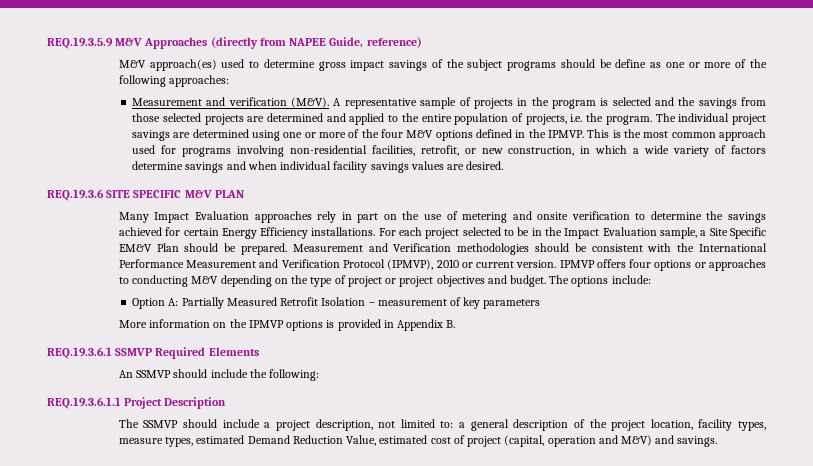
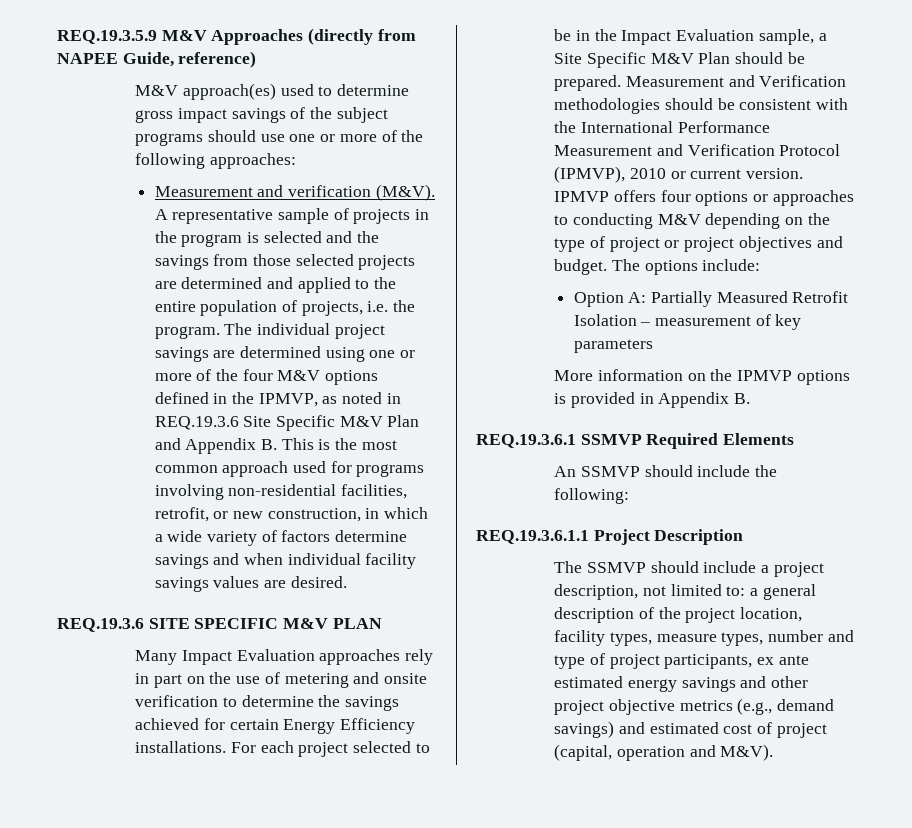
[599,59,662,68] be define as -> [260,134,285,142] use
[548,130,585,138] IPMVP. -> [258,392,401,407] [154,415,420,431] [154,438,277,454] IPMVP, as noted in REQ.19.3.6 Site Specific M&V Plan and Appendix B.
[118,244,152,252] EM&V -> [650,53,694,64] M&V
[196,435,377,446] estimated Demand Reduction Value, -> [768,630,854,642] [554,653,809,669] [554,676,809,692] [554,698,835,715] [554,721,645,738] number and type of project participants, ex ante estimated energy savings and other project objective metrics (e.g., demand savings) and
[620,435,718,447] M&V) and savings. -> [720,744,774,761] M&V).

